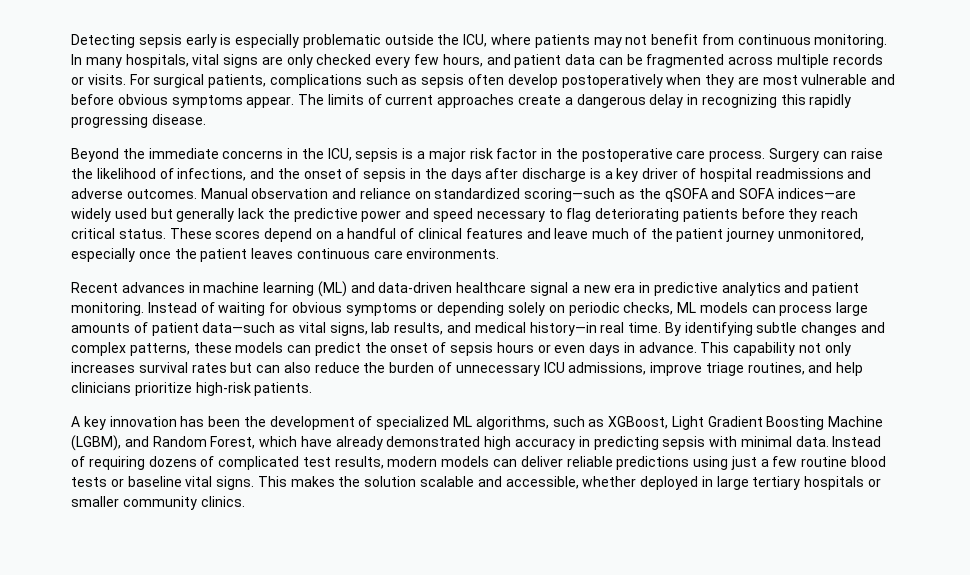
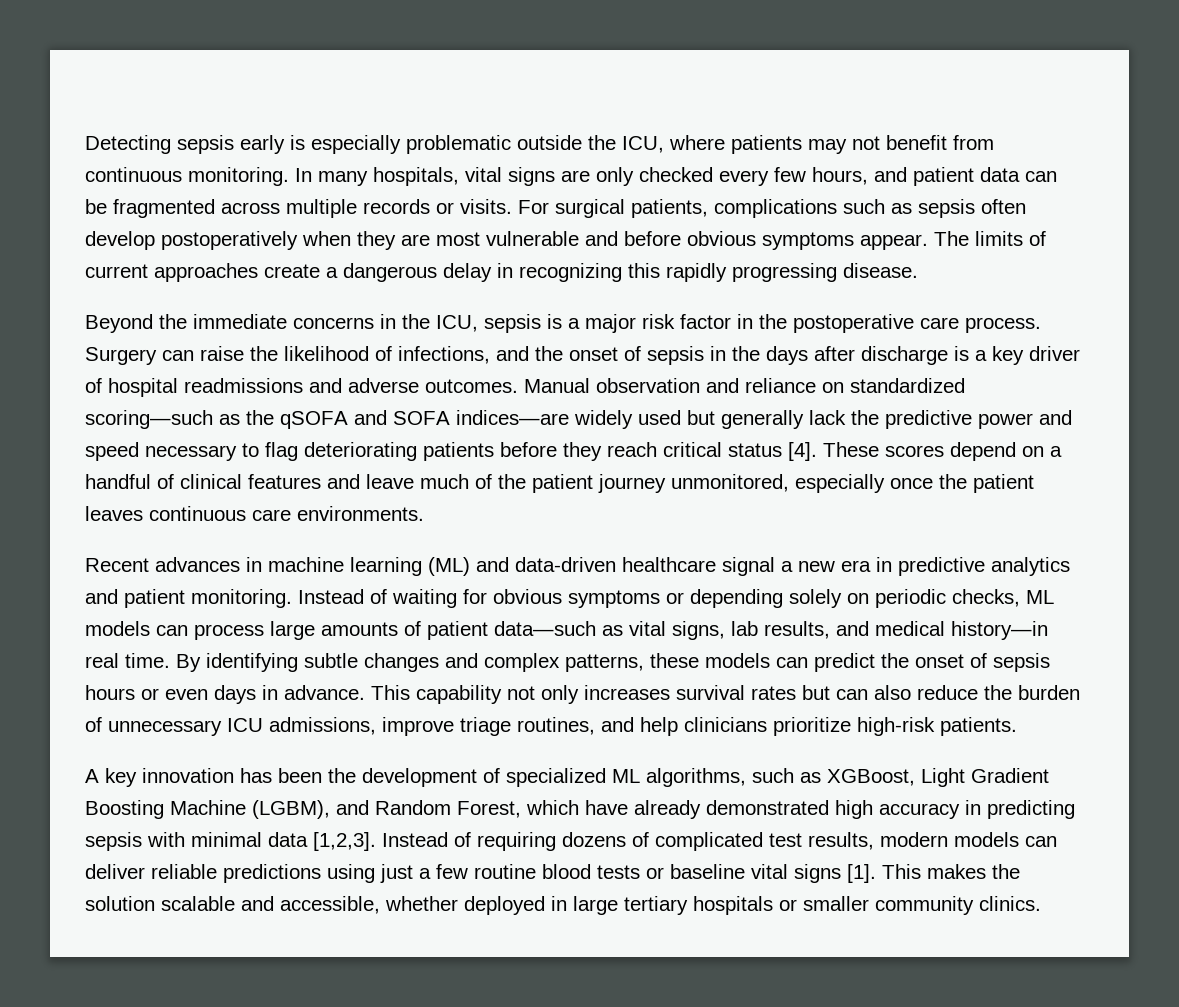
[118,229,166,239] status. -> [728,442,817,461] status [4].
[795,436,829,447] data. -> [268,832,376,851] data [1,2,3].
[216,476,255,490] signs. -> [794,864,876,883] signs [1].

